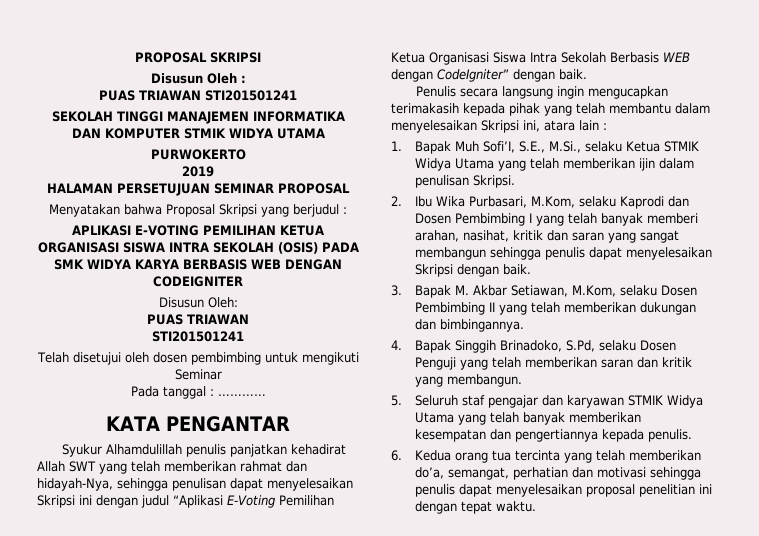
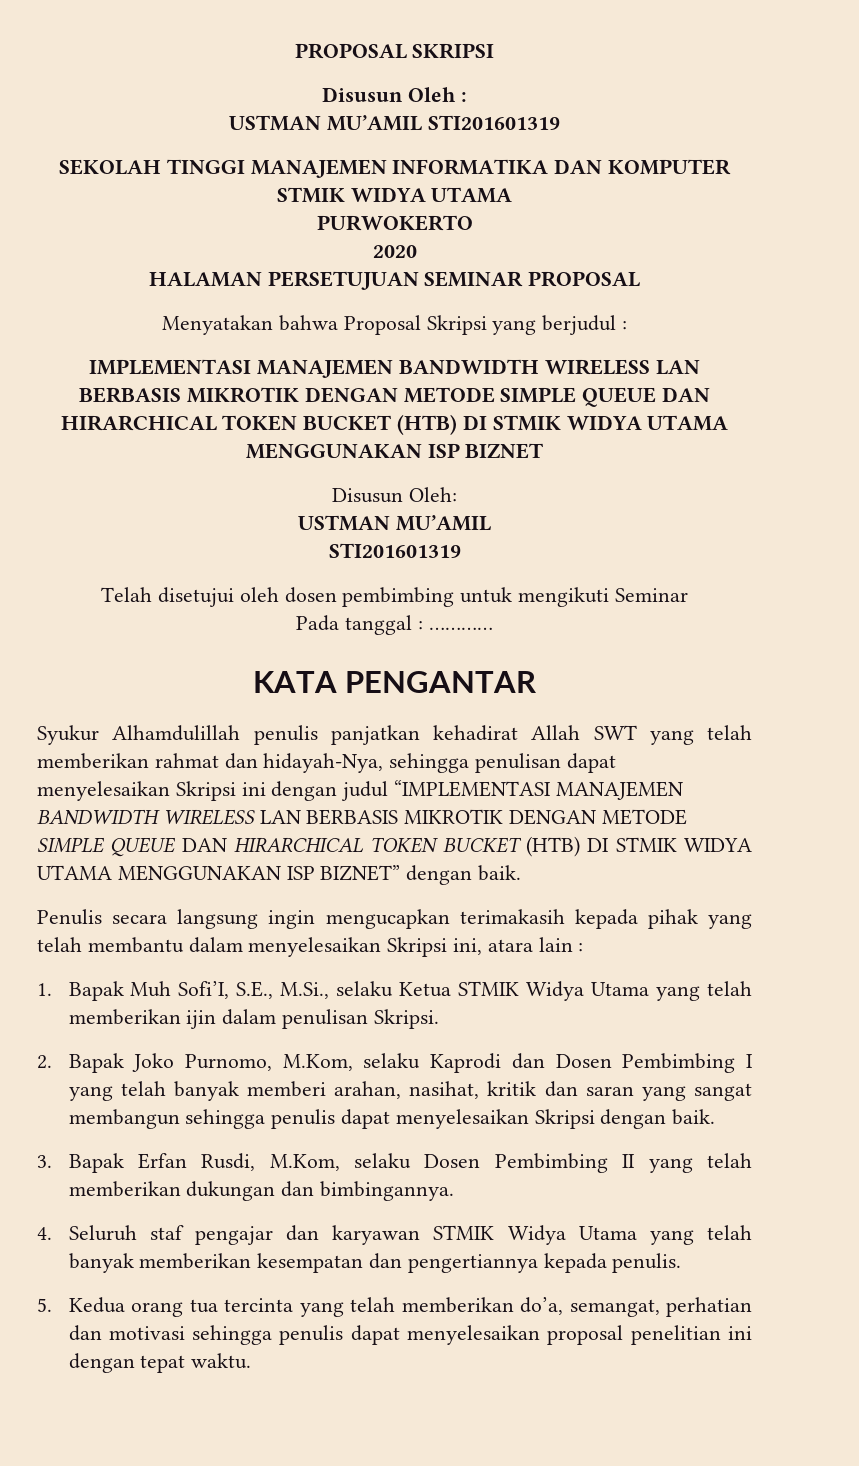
[99,90,297,101] PUAS TRIAWAN STI201501241 -> [229,115,560,131] USTMAN MU’AMIL STI201601319
[182,166,214,177] 2019 -> [372,245,417,258] 2020
[72,225,324,236] [37,242,359,254] [54,259,342,270] [153,276,243,287] APLIKASI E-VOTING PEMILIHAN KETUA ORGANISASI SISWA INTRA SEKOLAH (OSIS) PADA SMK WIDYA KARYA BERBASIS WEB DENGAN CODEIGNITER -> [89,359,700,378] [79,387,710,407] [60,414,729,435] [245,443,544,459] IMPLEMENTASI MANAJEMEN BANDWIDTH WIRELESS LAN BERBASIS MIKROTIK DENGAN METODE SIMPLE QUEUE DAN HIRARCHICAL TOKEN BUCKET (HTB) DI STMIK WIDYA UTAMA MENGGUNAKAN ISP BIZNET
[147,314,249,325] [152,331,244,342] PUAS TRIAWAN // STI201501241 -> [298,515,491,531] [328,543,461,558] USTMAN MU’AMIL // STI201601319
[173,495,334,508] [391,52,690,65] [391,69,509,82] “Aplikasi E-Voting Pemilihan Ketua Organisasi Siswa Intra Sekolah Berbasis WEB dengan CodeIgniter” -> [394,780,683,800] [37,809,687,825] [37,836,753,857] [37,865,401,881] “IMPLEMENTASI MANAJEMEN BANDWIDTH WIRELESS LAN BERBASIS MIKROTIK DENGAN METODE SIMPLE QUEUE DAN HIRARCHICAL TOKEN BUCKET (HTB) DI STMIK WIDYA UTAMA MENGGUNAKAN ISP BIZNET”
[415,196,528,208] Ibu Wika Purbasari, -> [68,1053,272,1073] Bapak Joko Purnomo,
[455,285,569,297] M. Akbar Setiawan, -> [137,1153,256,1171] Erfan Rusdi,
[415,340,677,353] [415,357,693,370] [415,374,523,387] [391,395,402,406] Bapak Singgih Brinadoko, S.Pd, selaku Dosen Penguji yang telah memberikan saran dan kritik yang membangun. // 5. -> (52, 1233) none
[391,450,402,461] 6. -> [37,1298,52,1312] 5.

